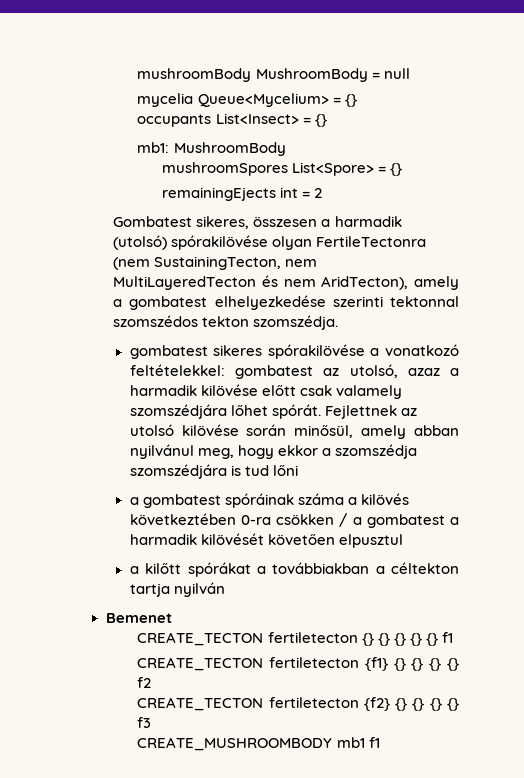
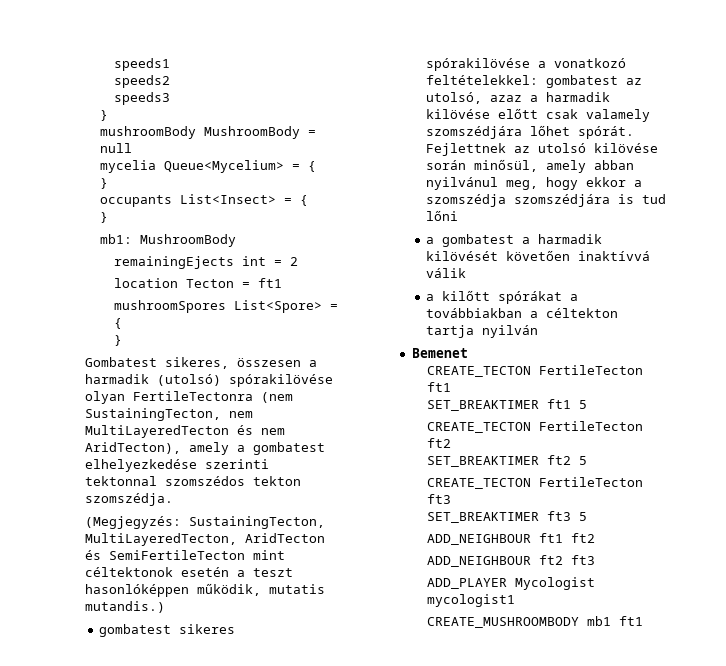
(137, 75) none -> [114,58,171,71] [114,75,171,88] [114,92,171,105] [99,110,108,121] speeds1 // speeds2 // speeds3 // } //
[344,94,357,107] {} -> [307,161,316,172] [99,178,108,189] { // }
[314,114,327,127] {} -> [299,195,308,206] [99,212,108,223] { // }
[161,162,402,176] // mushroomSpores List<Spore> = {} -> (236, 240) none
(322, 193) none -> [114,278,283,288] [114,300,339,313] [114,318,123,329] [114,335,123,346] // location Tecton = ft1 // mushroomSpores List<Spore> = { // }
(339, 322) none -> [85,516,326,529] [85,533,326,546] [85,550,286,560] [85,567,294,577] [85,583,326,597] [85,601,166,613] // (Megjegyzés: SustainingTecton, MultiLayeredTecton, AridTecton és SemiFertileTecton mint céltektonok esetén a teszt hasonlóképpen működik, mutatis mutandis.)
[224,493,410,508] [129,513,445,528] spóráinak száma a kilövés következtében 0-ra csökken / a gombatest -> (515, 240) none
[338,534,403,548] elpusztul -> [578,251,651,261] [426,268,467,278] inaktívvá válik
[267,632,453,646] [137,657,459,671] [137,677,152,688] [137,697,459,711] [137,717,152,728] fertiletecton {} {} {} {} {} f1 // CREATE_TECTON fertiletecton {f1} {} {} {} {} f2 // CREATE_TECTON fertiletecton {f2} {} {} {} {} f3 -> [538,365,643,375] [426,382,451,392] [426,399,587,411] [426,421,643,433] [426,438,451,448] [426,455,587,467] [426,477,643,489] [426,494,451,504] [426,511,587,523] [426,533,595,545] [426,555,595,567] [426,577,595,590] [426,594,515,607] FertileTecton ft1 // SET_BREAKTIMER ft1 5 // CREATE_TECTON FertileTecton ft2 // SET_BREAKTIMER ft2 5 // CREATE_TECTON FertileTecton ft3 // SET_BREAKTIMER ft3 5 // ADD_NEIGHBOUR ft1 ft2 // ADD_NEIGHBOUR ft2 ft3 // ADD_PLAYER Mycologist mycologist1
[368,737,380,748] f1 -> [618,616,643,626] ft1

